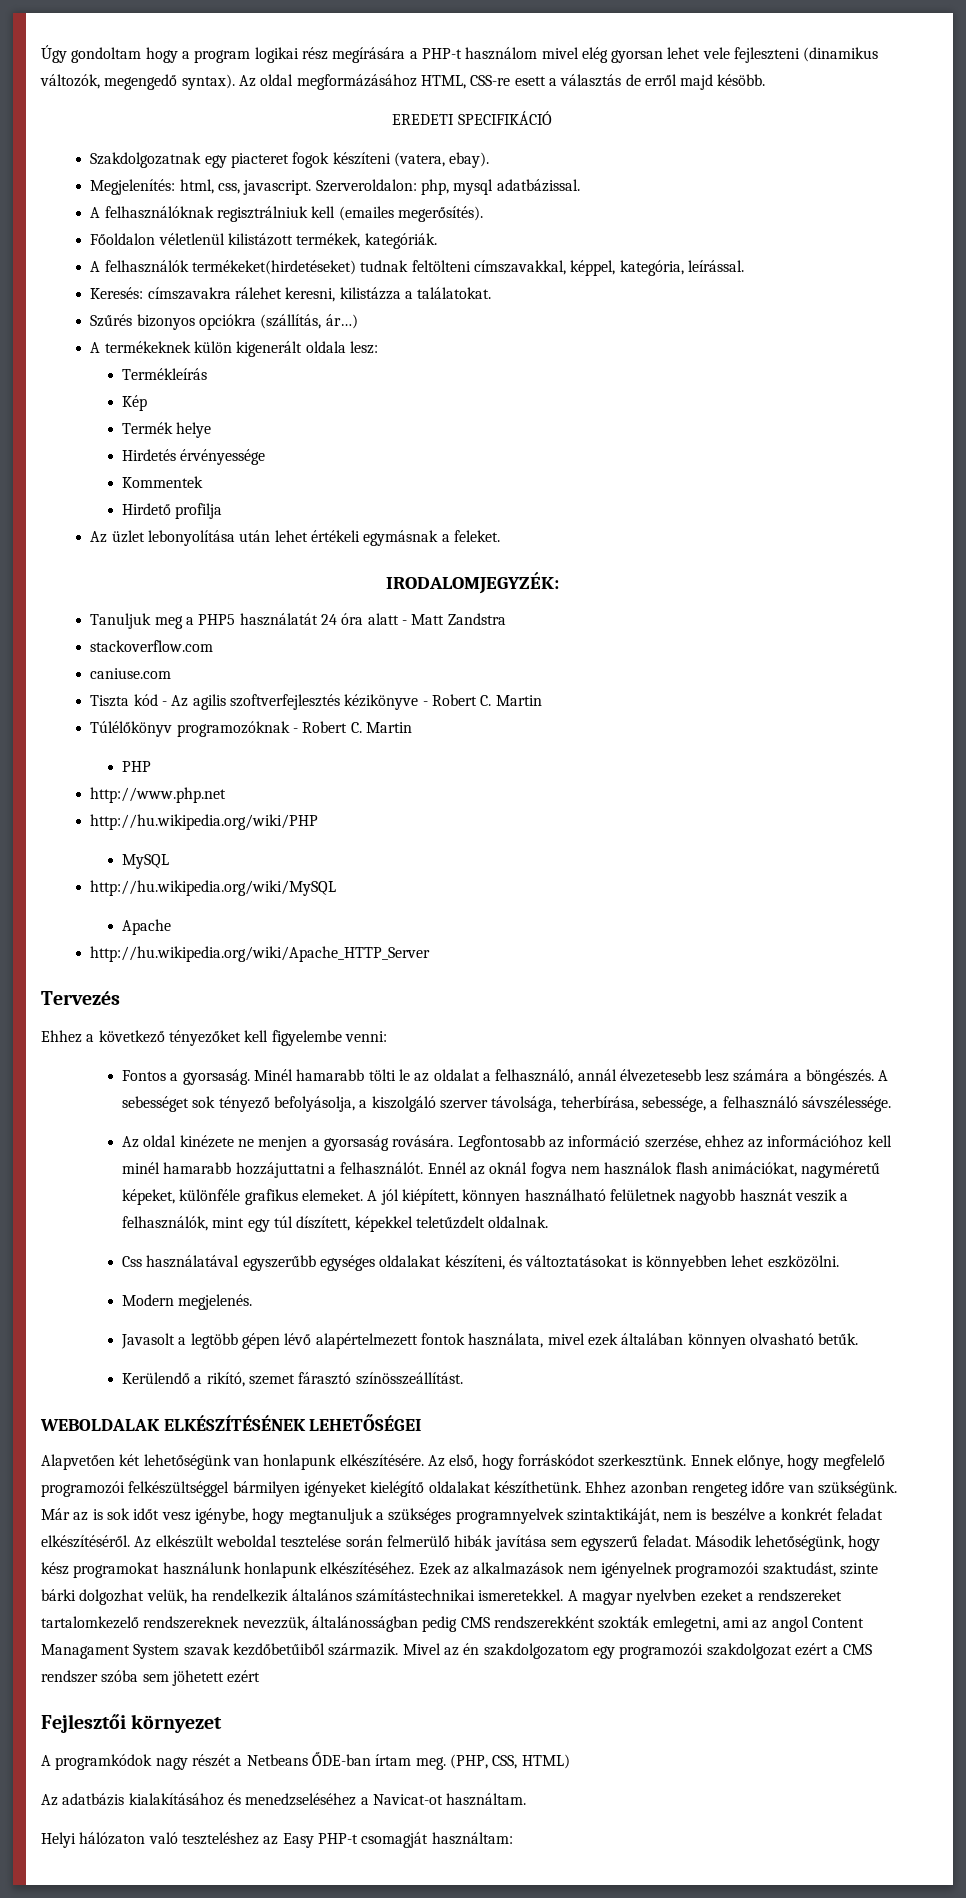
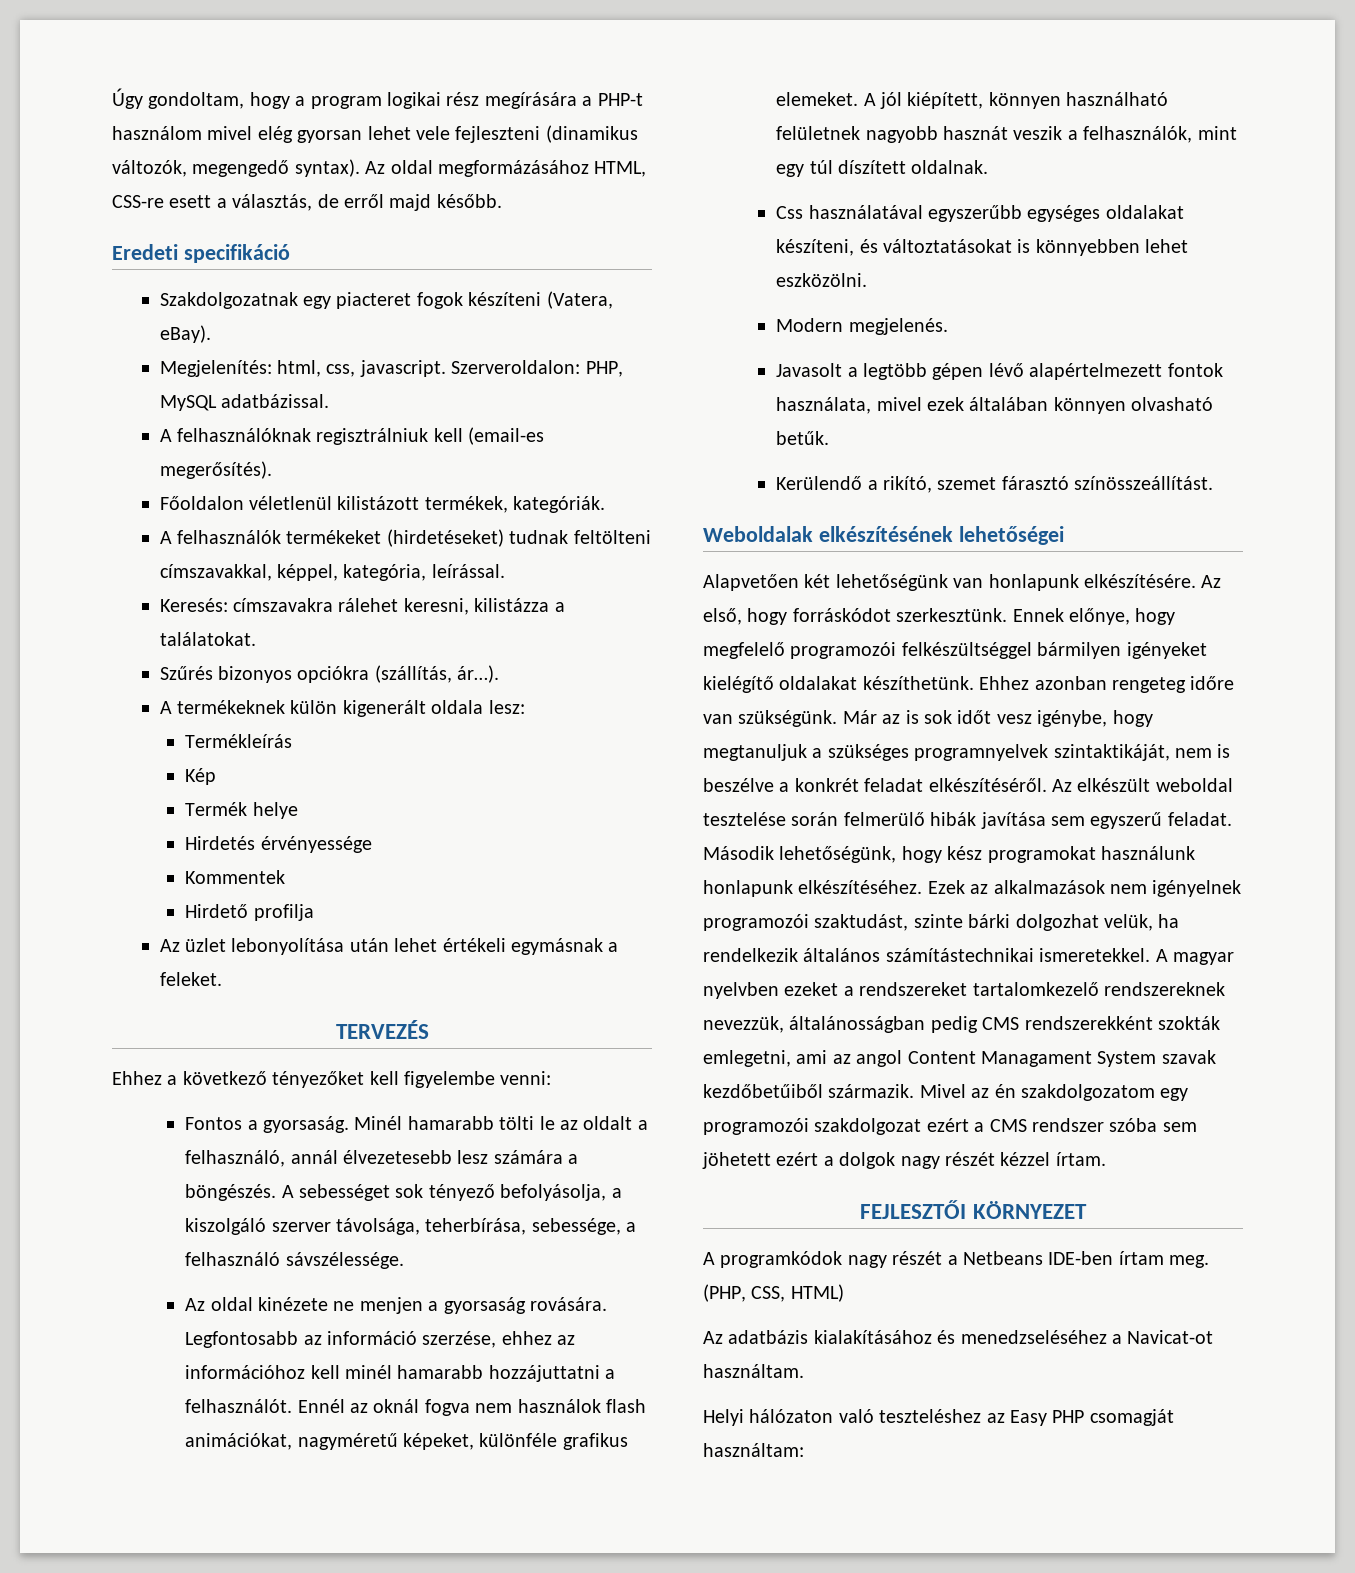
[71,47,142,63] gondoltam -> [148,92,245,109] gondoltam,
[560,74,622,87] választás -> [232,194,313,211] választás,
[717,74,766,86] [392,111,552,125] késöbb. // EREDETI SPECIFIKÁCIÓ -> [436,194,502,208] [112,244,290,263] később. // Eredeti specifikáció
[393,152,490,168] (vatera, ebay). -> [546,291,613,309] [159,325,211,343] (Vatera, eBay).
[420,179,494,195] php, mysql -> [585,361,623,377] [159,395,217,411] PHP, MySQL
[338,206,394,221] (emailes -> [468,427,545,445] (email-es
[191,260,356,275] termékeket(hirdetéseket) -> [286,529,504,547] termékeket (hirdetéseket)
[325,314,358,329] ár…) -> [457,665,500,683] ár…).
[385,572,559,594] [90,613,506,629] [90,640,214,652] [90,668,172,679] [90,694,542,710] [90,721,412,737] [122,761,152,772] [90,787,227,803] [90,814,319,830] [122,854,170,869] [90,880,337,896] [122,919,172,935] [90,946,431,962] [41,991,120,1005] IRODALOMJEGYZÉK: // Tanuljuk meg a PHP5 használatát 24 óra alatt - Matt Zandstra // stackoverflow.com // caniuse.com // Tiszta kód - Az agilis szoftverfejlesztés kézikönyve - Robert C. Martin // Túlélőkönyv programozóknak - Robert C. Martin // PHP // http://www.php.net // http://hu.wikipedia.org/wiki/PHP // MySQL // http://hu.wikipedia.org/wiki/MySQL // Apache // http://hu.wikipedia.org/wiki/Apache_HTTP_Server // Tervezés -> [335,1020,429,1039] TERVEZÉS
[433,1069,480,1081] oldalat -> [583,1116,633,1130] oldalt
[296,1216,485,1232] díszített, képekkel teletűzdelt -> [838,160,907,174] díszített
[40,1414,422,1431] WEBOLDALAK ELKÉSZÍTÉSÉNEK LEHETŐSÉGEI -> [703,526,1064,545] Weboldalak elkészítésének lehetőségei
[41,1714,223,1733] // Fejlesztői környezet -> [823,1152,1106,1169] [860,1200,1087,1219] a dolgok nagy részét kézzel írtam. // FEJLESZTŐI KÖRNYEZET
[311,1752,371,1766] ŐDE-ban -> [1048,1251,1114,1265] IDE-ben
[317,1833,358,1844] PHP-t -> [1052,1410,1085,1423] PHP

